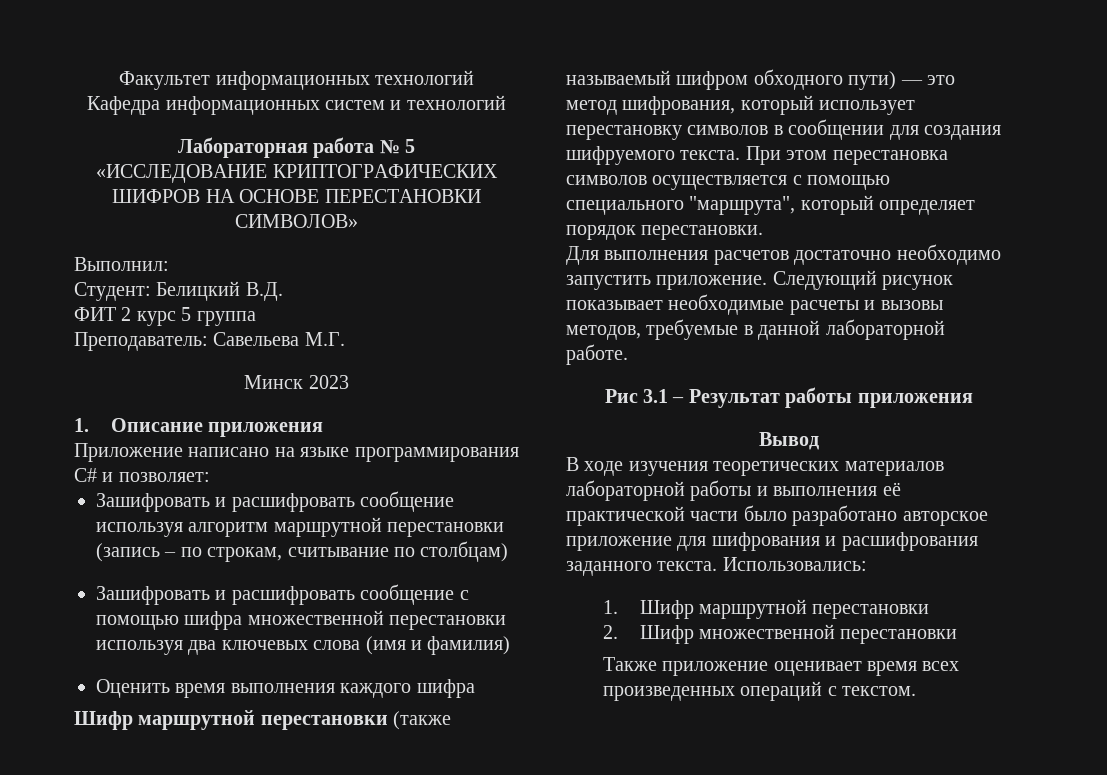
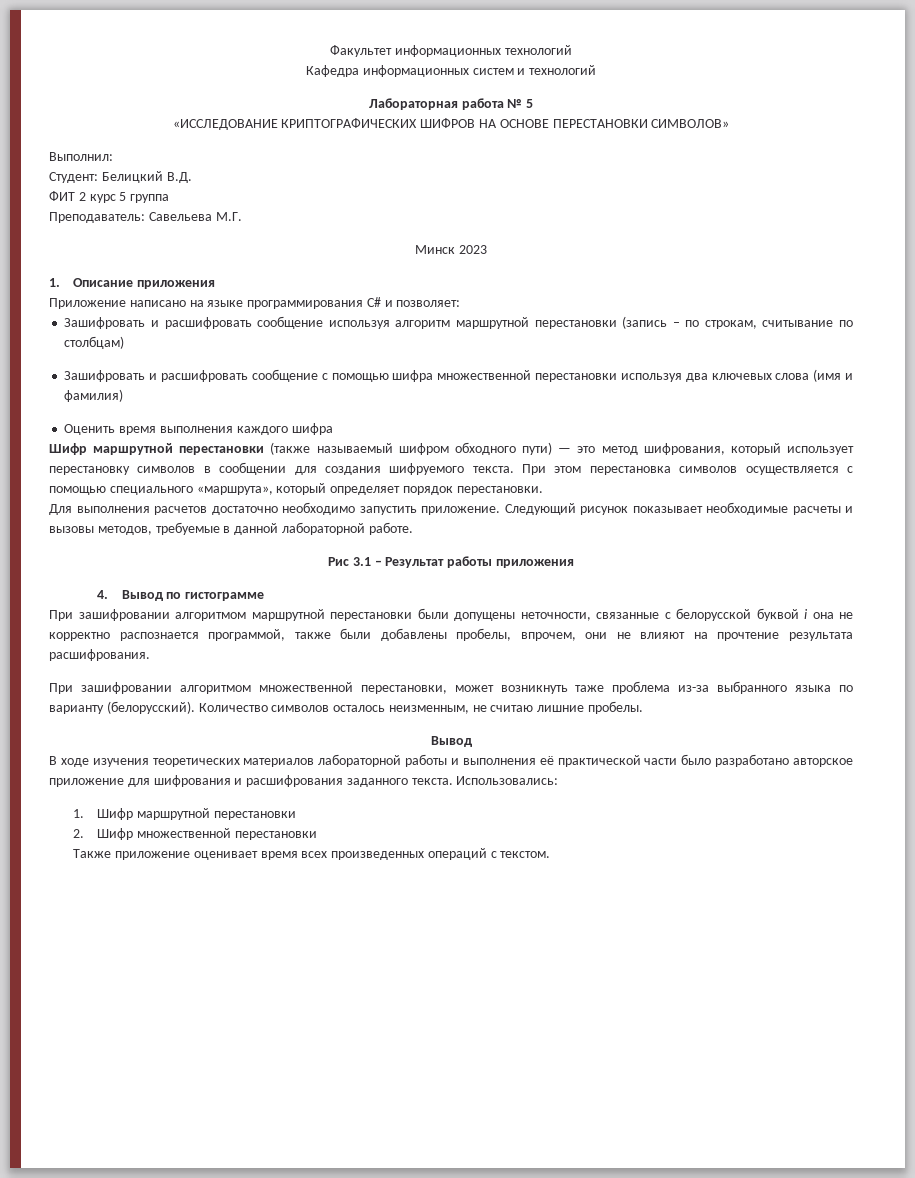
[689,196,796,215] "маршрута", -> [196,486,273,495] «маршрута»,
(973, 400) none -> [97,590,265,601] [49,608,853,621] [49,628,854,641] [49,649,150,661] [49,681,853,694] [49,701,644,714] // 4. Вывод по гистограмме // При зашифровании алгоритмом маршрутной перестановки были допущены неточности, связанные с белорусской буквой i она не корректно распознается программой, также были добавлены пробелы, впрочем, они не влияют на прочтение результата расшифрования. // При зашифровании алгоритмом множественной перестановки, может возникнуть таже проблема из-за выбранного языка по варианту (белорусский). Количество символов осталось неизменным, не считаю лишние пробелы.

